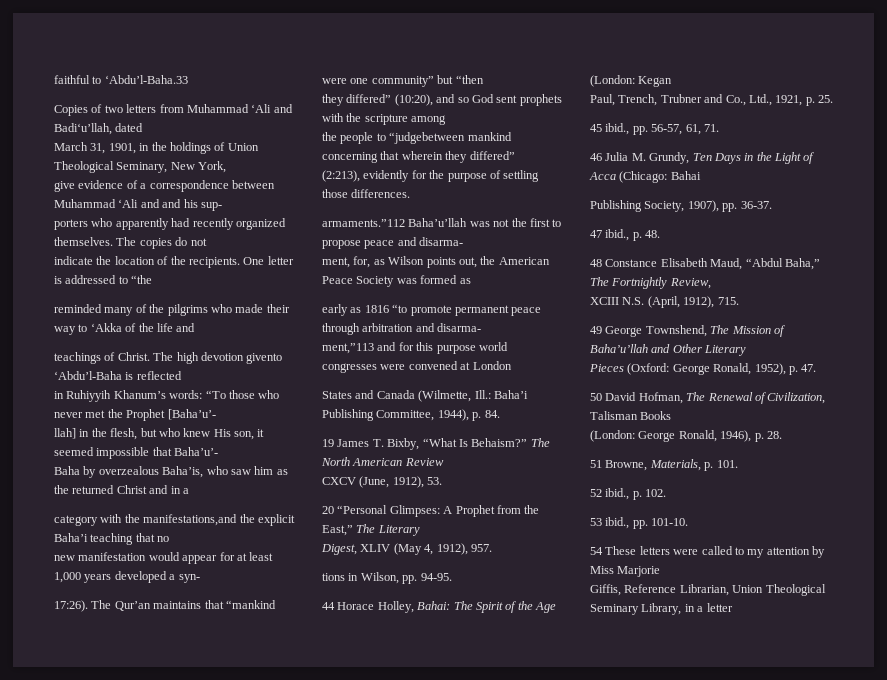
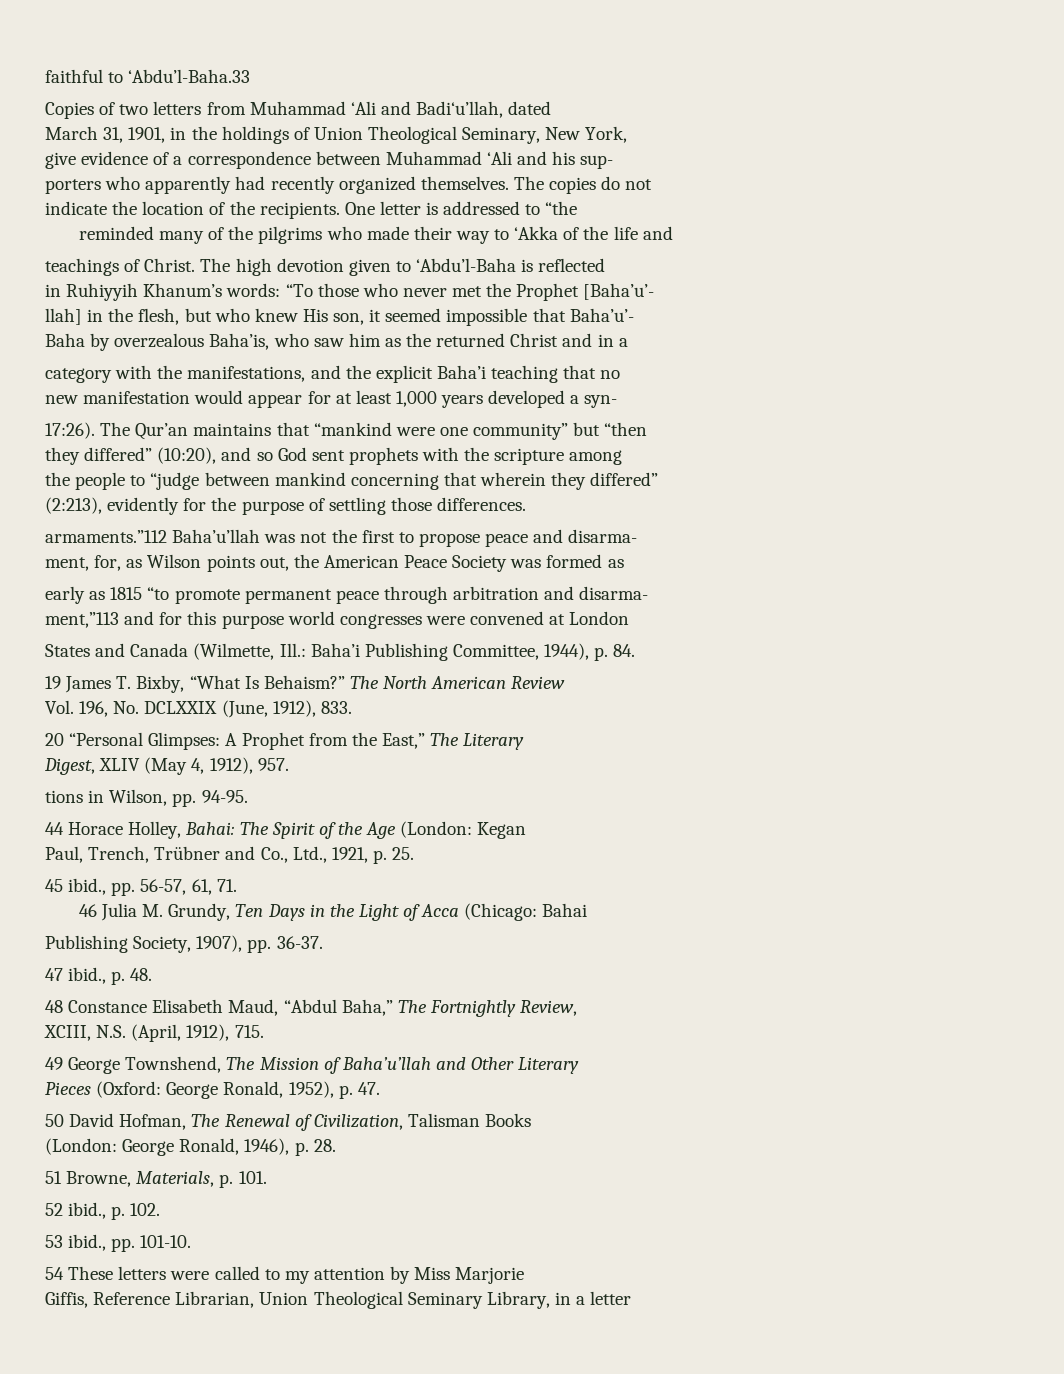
[162,199,182,208] and -> (548, 158) none
[246,353,283,364] givento -> [348,259,411,276] given to
[143,514,238,526] manifestations,and -> [187,365,341,382] manifestations, and
[389,132,466,144] “judgebetween -> [150,472,270,490] “judge between
[364,305,389,313] 1816 -> [110,587,143,600] 1815
[322,477,356,485] CXCV -> [45,700,218,717] Vol. 196, No. DCLXXIX
[427,477,443,485] 53. -> [320,701,352,714] 833.
[660,94,702,103] Trubner -> [154,846,221,860] Trübner
[590,297,619,305] XCIII -> [44,1025,91,1041] XCIII,

